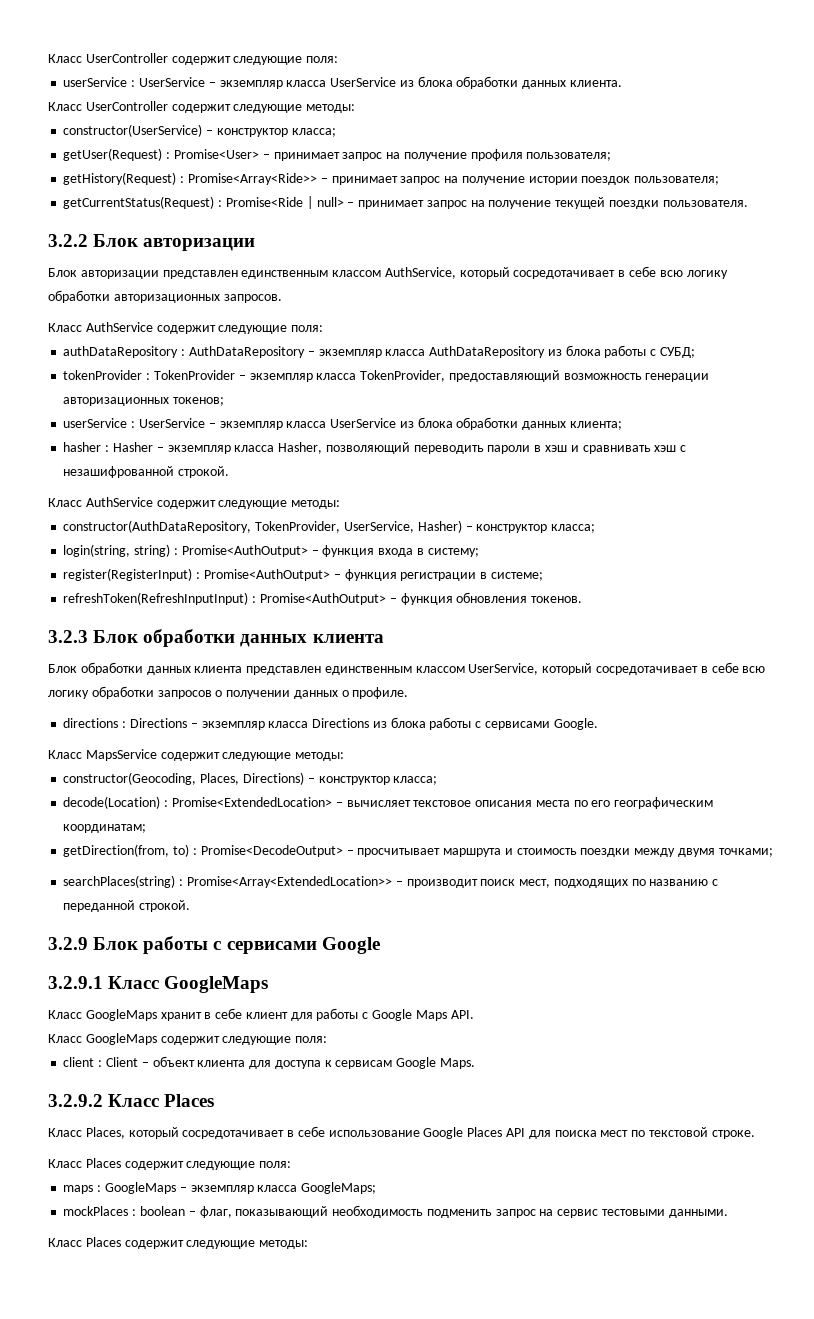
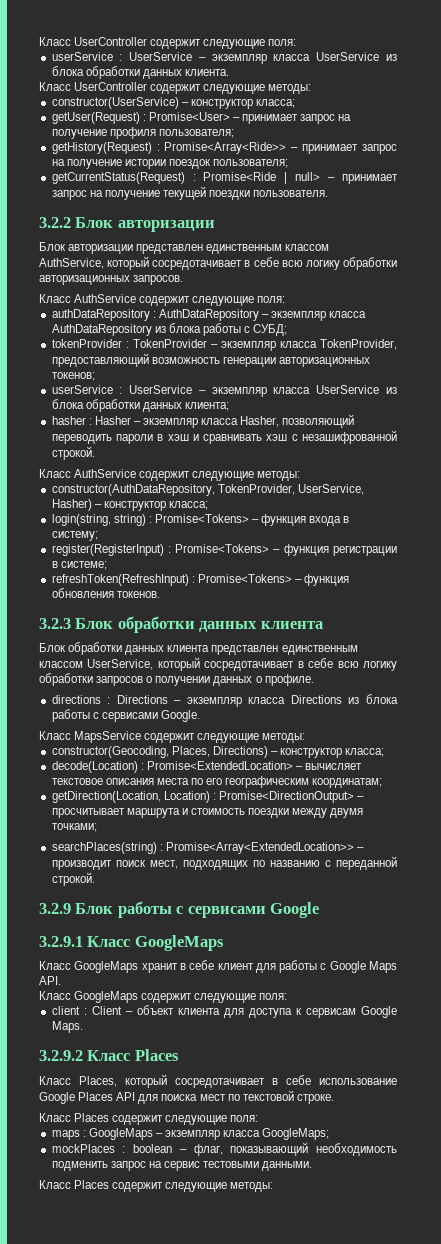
[181,545,308,557] Promise<AuthOutput> -> [154,514,249,523] Promise<Tokens>
[203,569,330,581] Promise<AuthOutput> -> [175,544,270,553] Promise<Tokens>
[63,592,386,605] refreshToken(RefreshInputInput) : Promise<AuthOutput> -> [51,574,292,586] refreshToken(RefreshInput) : Promise<Tokens>
[63,844,343,857] getDirection(from, to) : Promise<DecodeOutput> -> [51,791,354,803] getDirection(Location, Location) : Promise<DirectionOutput>

